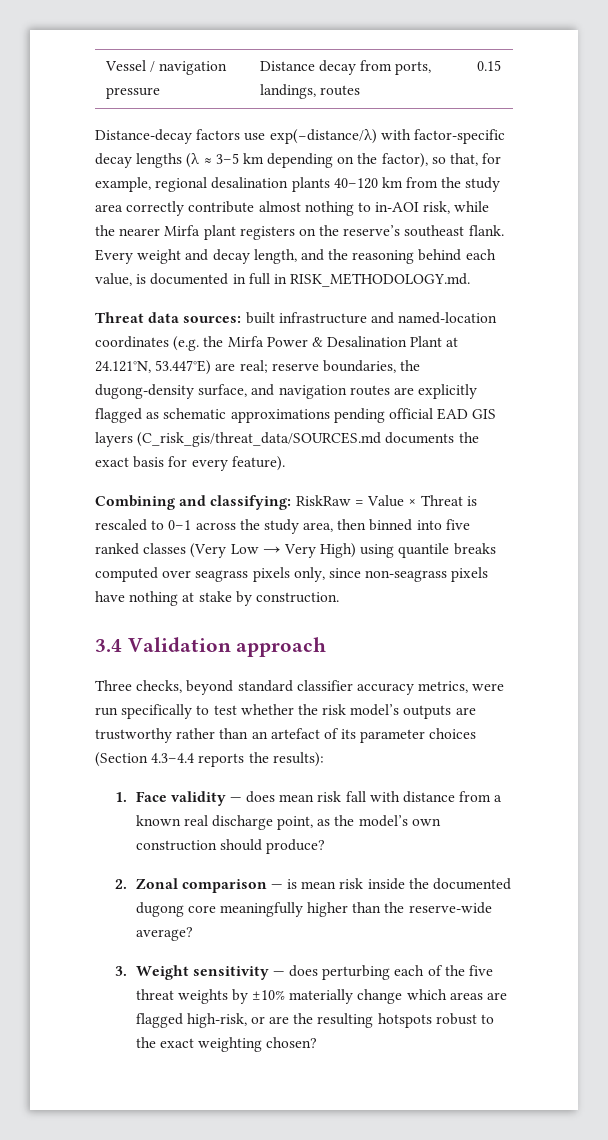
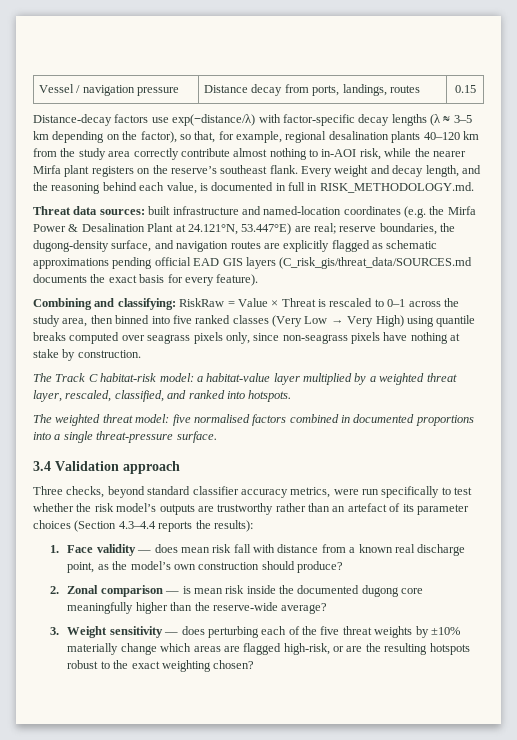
(339, 597) none -> [33,373,457,385] [33,390,292,402] [33,414,474,426] [33,431,217,443] // The Track C habitat-risk model: a habitat-value layer multiplied by a weighted threat layer, rescaled, classified, and ranked into hotspots. // The weighted threat model: five normalised factors combined in documented proportions into a single threat-pressure surface.

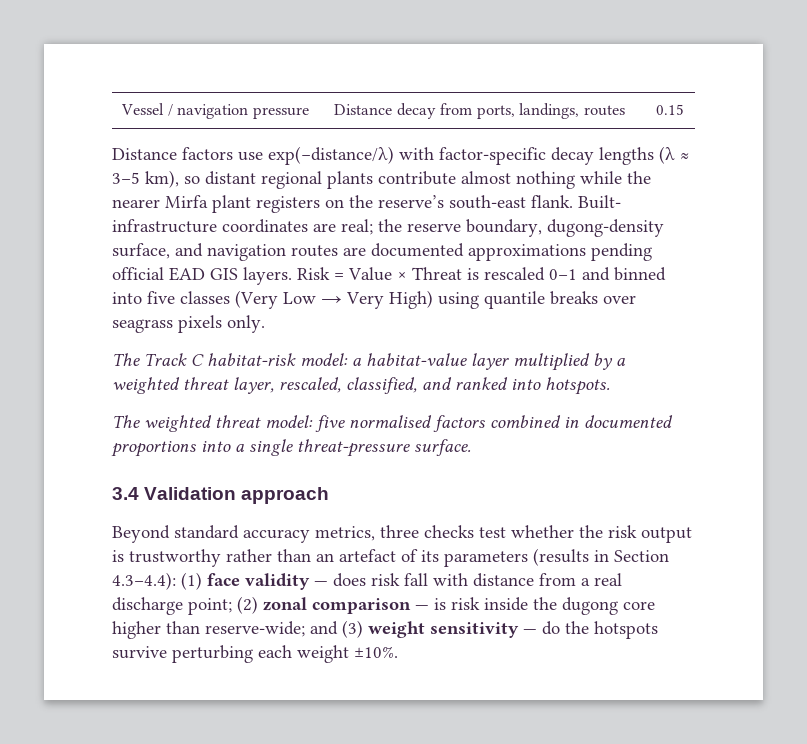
[33,114,112,126] Distance-decay -> [112,148,177,160] Distance
[33,131,479,143] [33,148,381,160] km depending on the factor), so that, for example, regional desalination plants 40–120 km from the study area correctly contribute almost nothing to in-AOI risk, -> [145,170,575,189] km), so distant regional plants contribute almost nothing
[220,165,481,177] [33,182,474,194] [33,206,476,218] [33,223,456,235] southeast flank. Every weight and decay length, and the reasoning behind each value, is documented in full in RISK_METHODOLOGY.md. // Threat data sources: built infrastructure and named-location coordinates (e.g. the Mirfa Power & Desalination Plant at 24.121°N, 53.447°E) are real; reserve boundaries, the -> [449,195,621,209] [112,219,542,237] south-east flank. Built- infrastructure coordinates are real; the reserve boundary,
[283,240,438,252] explicitly flagged as schematic -> [371,243,464,257] documented
[245,257,473,269] [33,274,259,286] [33,298,225,310] layers (C_risk_gis/threat_data/SOURCES.md documents the exact basis for every feature). // Combining and classifying: RiskRaw -> [243,267,330,285] layers. Risk
[374,298,459,307] [33,315,113,327] to 0–1 across the study area, then -> [549,267,610,281] 0–1 and
[195,315,231,324] ranked -> (175, 297) none
[69,332,120,344] computed -> (598, 298) none
[225,332,461,344] [33,349,141,361] only, since non-seagrass pixels have nothing at stake by construction. -> [227,315,265,333] only.
[33,486,451,498] Three checks, beyond standard classifier accuracy metrics, were run specifically to -> [112,525,474,543] Beyond standard accuracy metrics, three checks
[116,503,214,515] model’s outputs are -> [641,527,692,543] [112,550,124,562] output is
[416,504,469,515] [33,520,253,532] [50,545,94,553] parameter choices (Section 4.3–4.4 reports the results): // 1. Face -> [444,548,669,567] [112,572,240,590] parameters (results in Section 4.3–4.4): (1) face
[180,547,210,553] mean -> (366, 580) none
[358,544,393,553] known -> (590, 582) none
[67,561,343,573] [50,585,99,594] point, as the model’s own construction should produce? // 2. Zonal -> [188,596,307,615] point; (2) zonal
[193,588,223,594] mean -> (446, 604) none
[297,585,360,594] documented -> (557, 603) none
[67,602,134,614] meaningfully -> (655, 605) none
[194,602,328,614] [50,626,460,638] [67,643,470,655] [67,660,255,672] the reserve-wide average? // 3. Weight sensitivity — does perturbing each of the five threat weights by ±10% materially change which areas are flagged high-risk, or are the resulting hotspots robust to the exact weighting chosen? -> [205,620,658,639] [112,645,398,663] reserve-wide; and (3) weight sensitivity — do the hotspots survive perturbing each weight ±10%.

